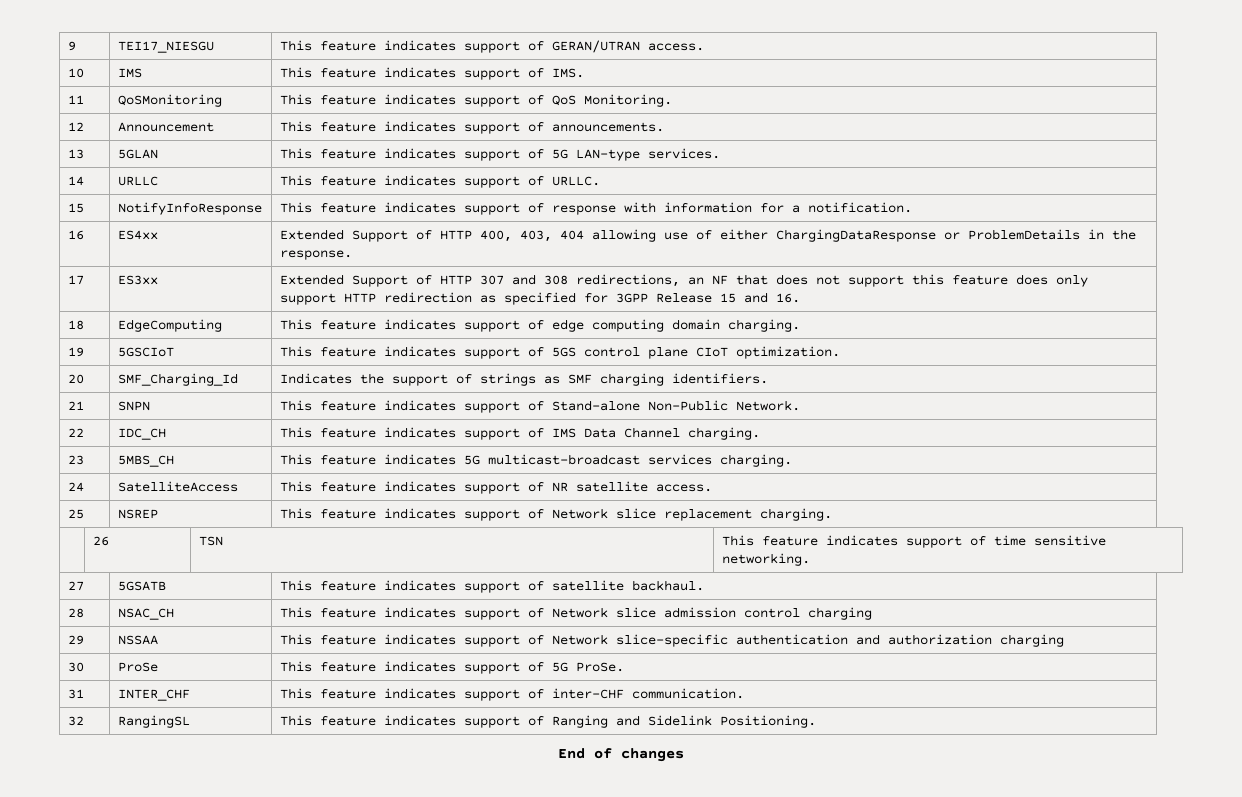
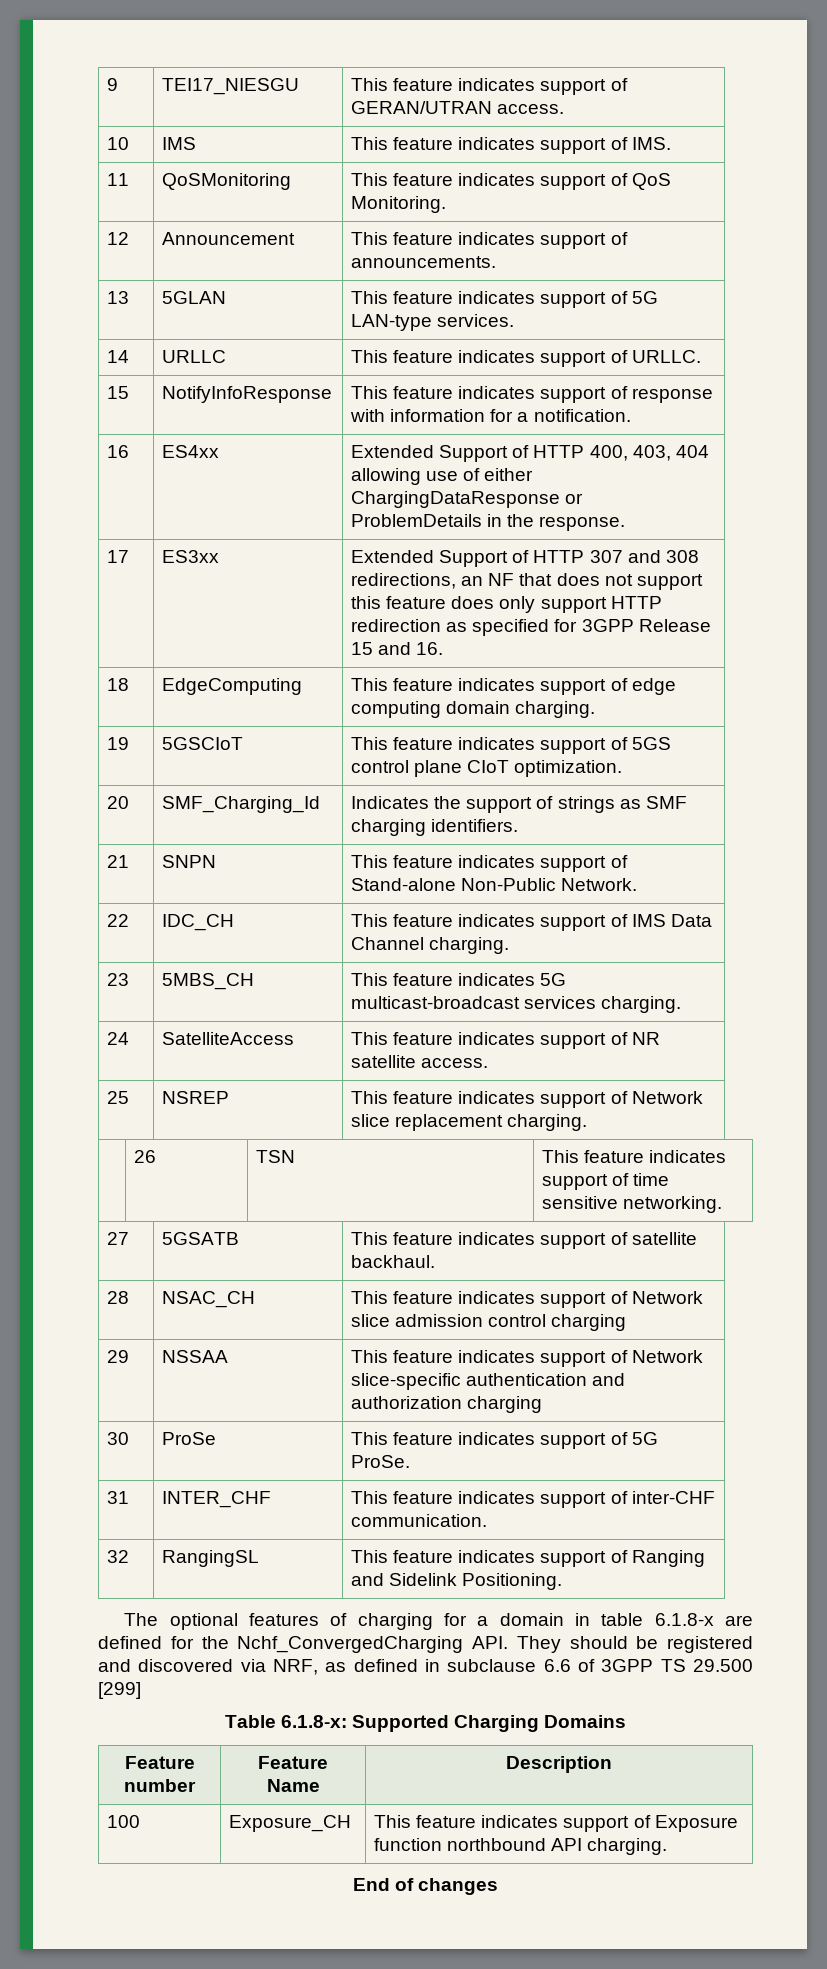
(816, 721) none -> [124,1613,753,1630] [98,1636,753,1653] [98,1659,753,1675] [98,1682,141,1699] [224,1715,627,1732] [124,1756,195,1769] [124,1779,196,1792] [258,1756,328,1769] [266,1779,320,1792] [506,1756,612,1773] [107,1815,141,1828] [229,1815,352,1832] [374,1815,738,1832] [374,1838,668,1855] // The optional features of charging for a domain in table 6.1.8-x are defined for the Nchf_ConvergedCharging API. They should be registered and discovered via NRF, as defined in subclause 6.6 of 3GPP TS 29.500 [299] // Table 6.1.8-x: Supported Charging Domains // Feature number | Feature Name | Description // 100 | Exposure_CH | This feature indicates support of Exposure function northbound API charging.

